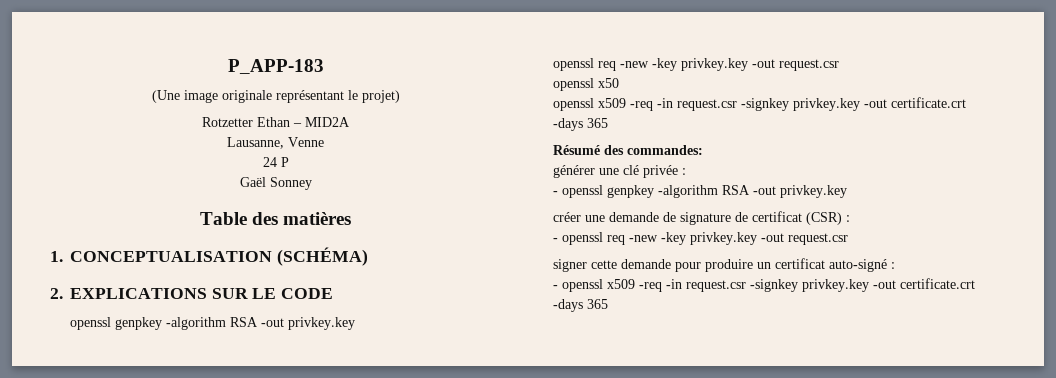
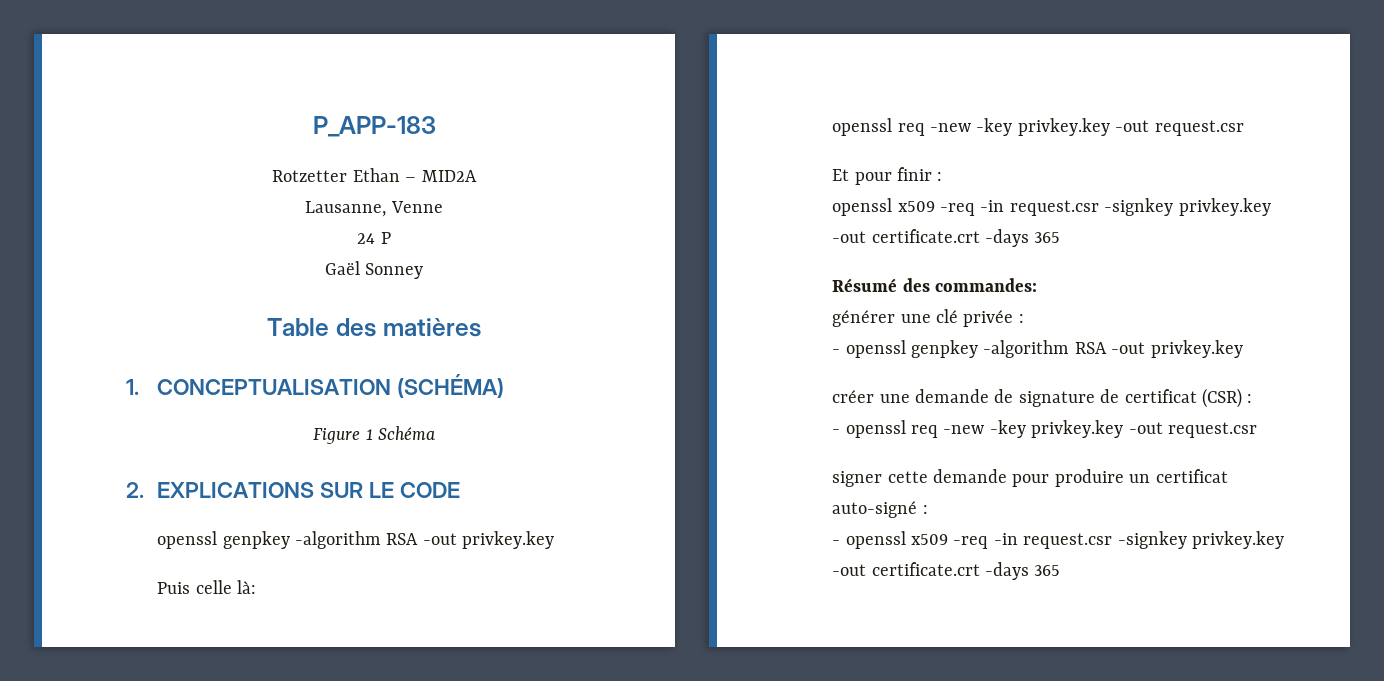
[151,90,400,103] // (Une image originale représentant le projet) -> (436, 126) none
(368, 256) none -> [313,426,435,444] // Figure 1 Schéma
[552,58,839,71] [552,78,619,91] // openssl req -new -key privkey.key -out request.csr // openssl x50 -> [157,580,257,594] [832,118,1244,136] [832,167,943,185] // Puis celle là: // openssl req -new -key privkey.key -out request.csr // Et pour finir :

